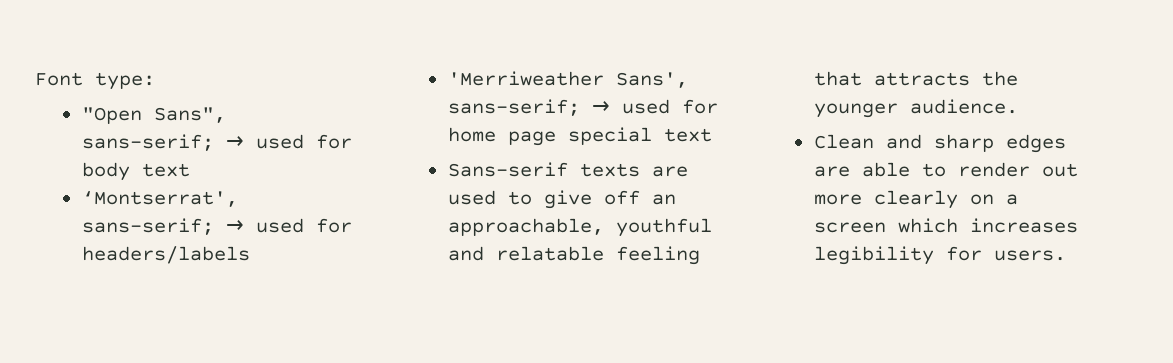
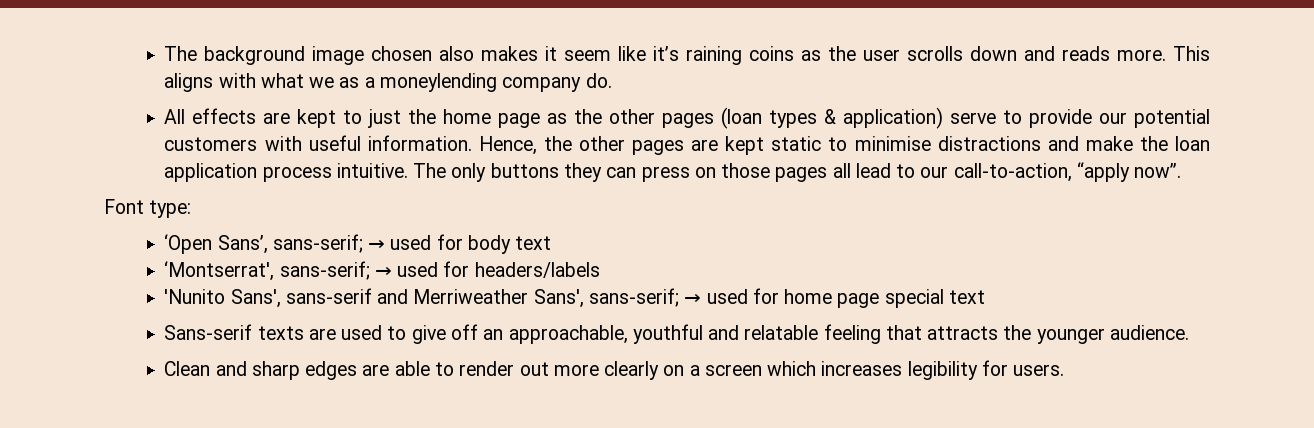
(35, 79) none -> [164,46,1210,65] [164,73,612,92] [164,107,1211,129] [164,135,1210,155] [164,162,1182,182] The background image chosen also makes it seem like it’s raining coins as the user scrolls down and reads more. This aligns with what we as a moneylending company do. // All effects are kept to just the home page as the other pages (loan types & application) serve to provide our potential customers with useful information. Hence, the other pages are kept static to minimise distractions and make the loan application process intuitive. The only buttons they can press on those pages all lead to our call-to-action, “apply now”. //
[81,107,226,124] "Open Sans", -> [164,234,268,254] ‘Open Sans’,
[447,71,604,86] 'Merriweather -> [164,288,529,308] 'Nunito Sans', sans-serif and Merriweather

